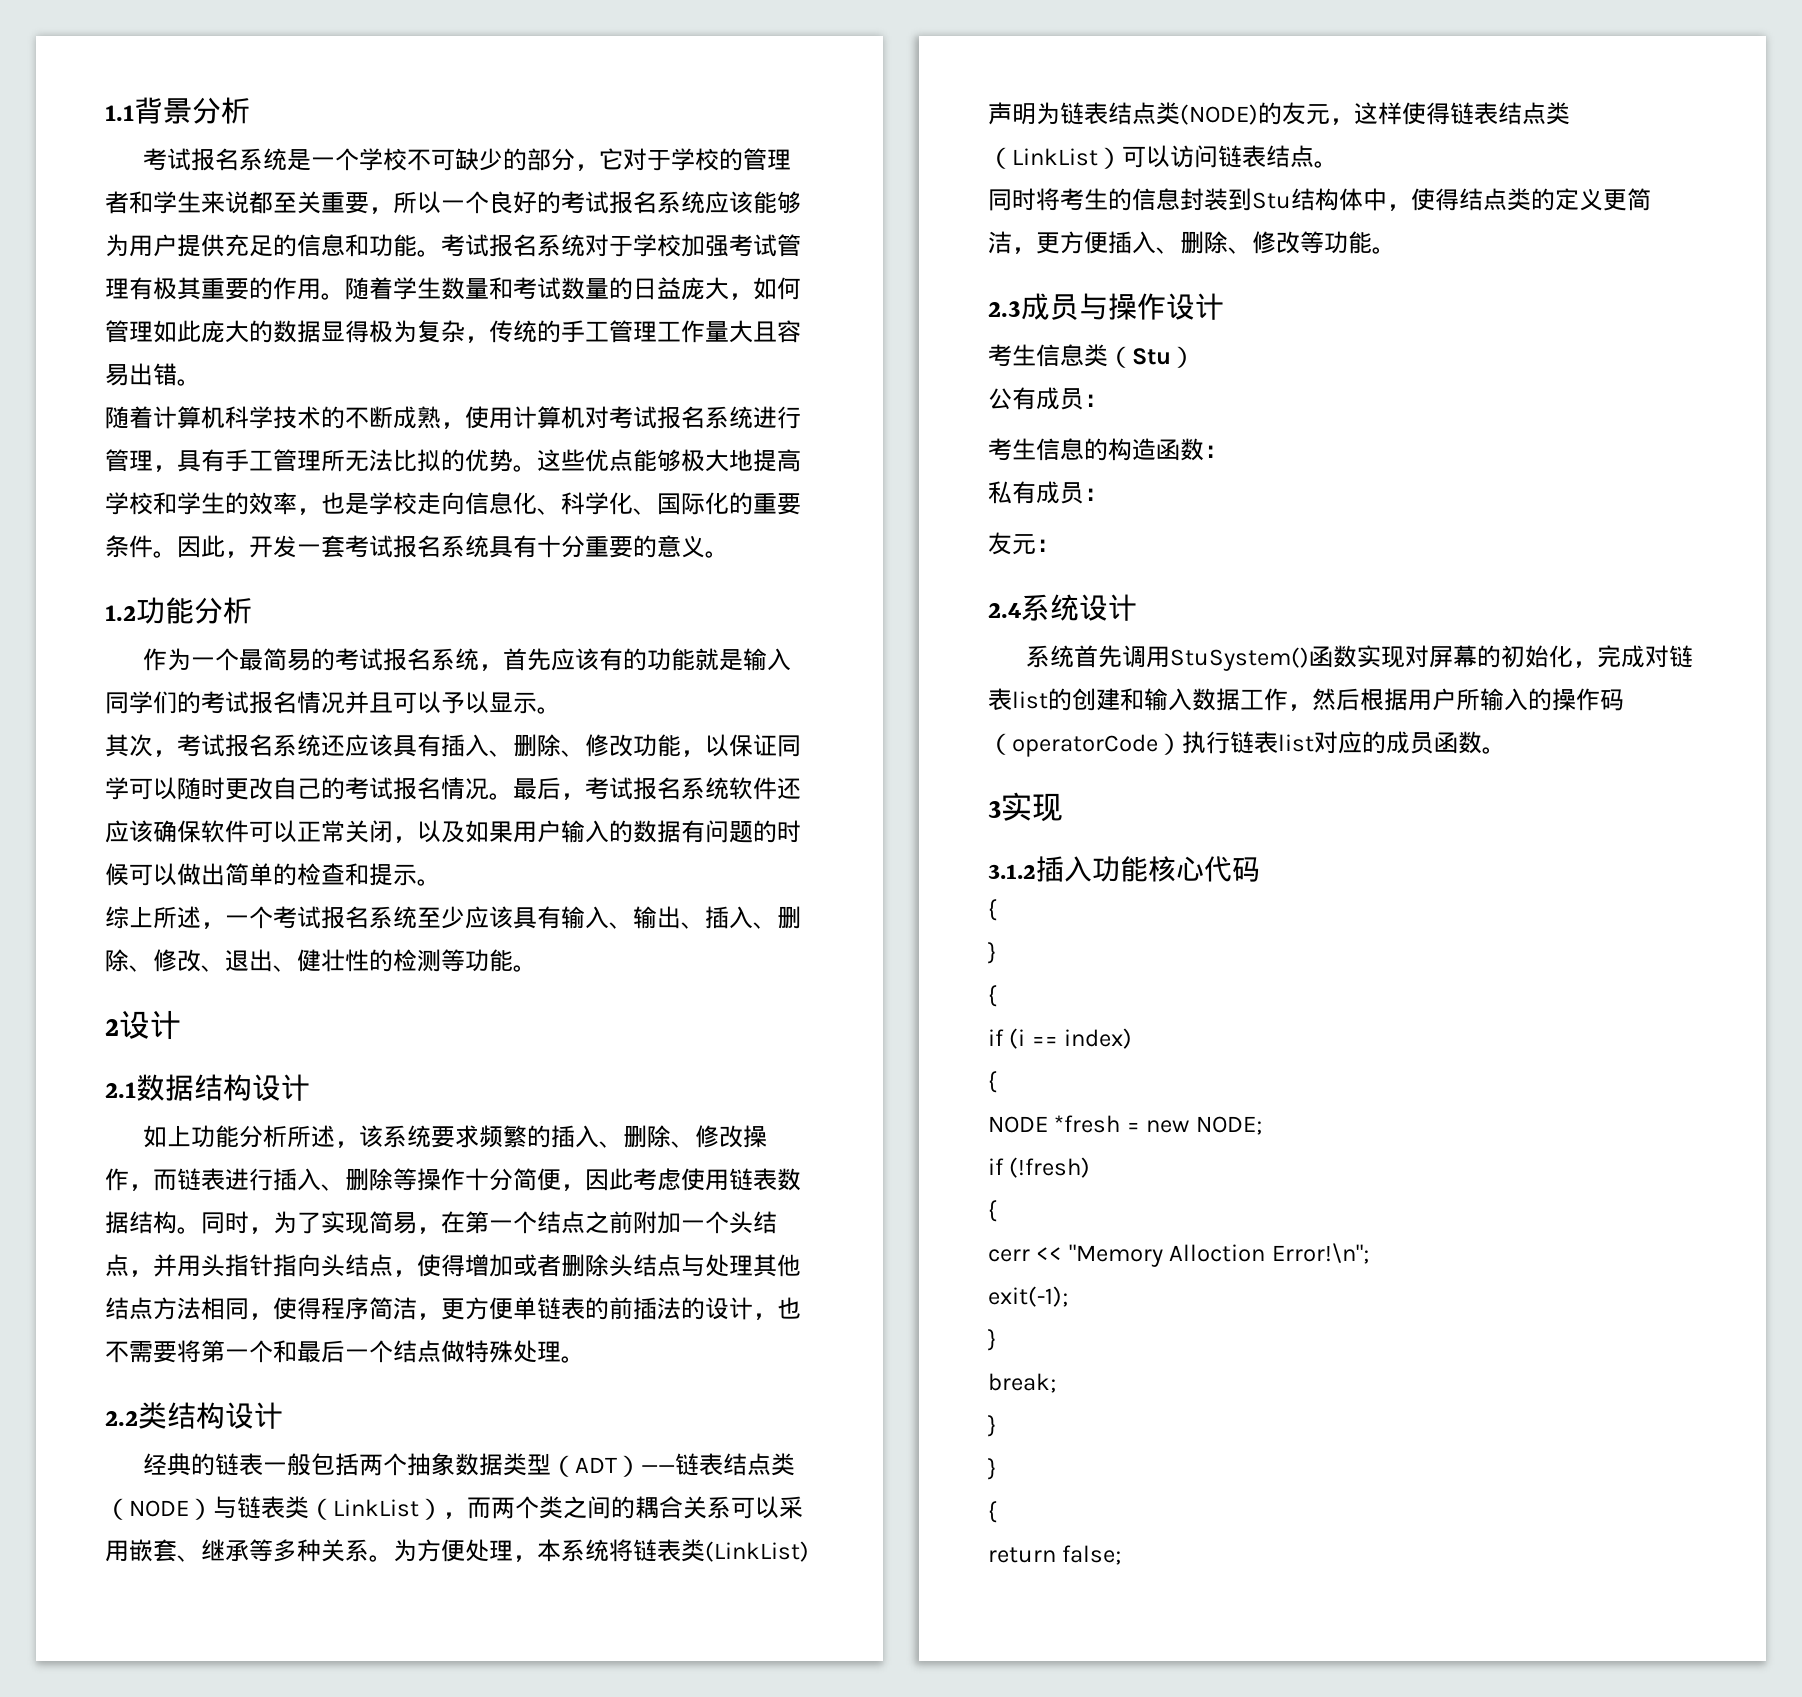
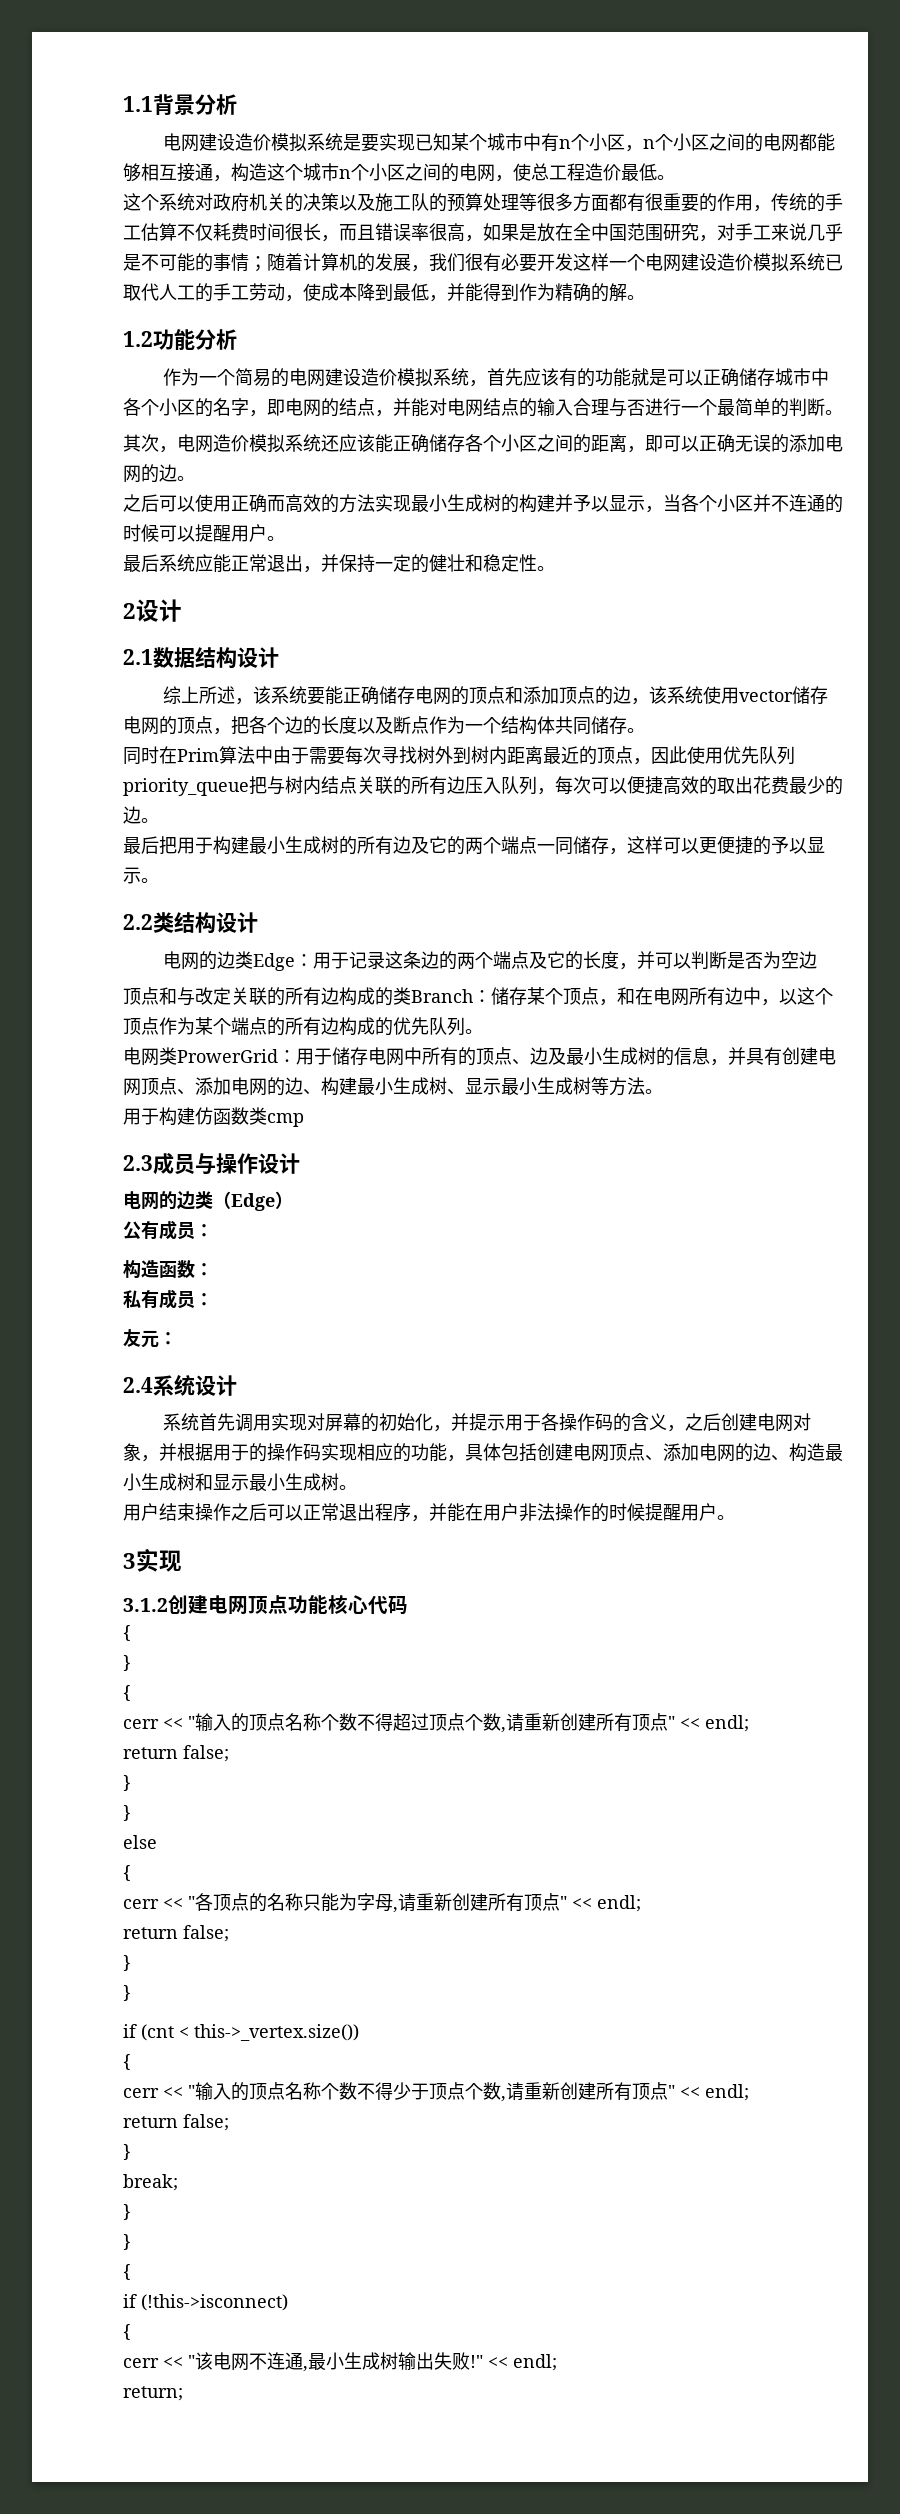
[142,148,791,171] [105,191,801,214] [105,234,801,257] [105,277,801,300] [105,320,801,343] [105,363,201,386] [105,406,801,429] [105,449,801,472] [105,492,801,515] [105,535,705,558] 考试报名系统是一个学校不可缺少的部分，它对于学校的管理者和学生来说都至关重要，所以一个良好的考试报名系统应该能够为用户提供充足的信息和功能。考试报名系统对于学校加强考试管理有极其重要的作用。随着学生数量和考试数量的日益庞大，如何管理如此庞大的数据显得极为复杂，传统的手工管理工作量大且容易出错。 // 随着计算机科学技术的不断成熟，使用计算机对考试报名系统进行管理，具有手工管理所无法比拟的优势。这些优点能够极大地提高学校和学生的效率，也是学校走向信息化、科学化、国际化的重要条件。因此，开发一套考试报名系统具有十分重要的意义 -> [163,133,836,152] [123,163,675,182] [123,193,843,212] [123,223,843,242] [123,253,843,272] [123,283,627,302] 电网建设造价模拟系统是要实现已知某个城市中有n个小区，n个小区之间的电网都能够相互接通，构造这个城市n个小区之间的电网，使总工程造价最低。 // 这个系统对政府机关的决策以及施工队的预算处理等很多方面都有很重要的作用，传统的手工估算不仅耗费时间很长，而且错误率很高，如果是放在全中国范围研究，对手工来说几乎是不可能的事情；随着计算机的发展，我们很有必要开发这样一个电网建设造价模拟系统已取代人工的手工劳动，使成本降到最低，并能得到作为精确的解
[238,648,431,671] 最简易的考试报名 -> [235,368,434,387] 简易的电网建设造价模拟
[742,648,791,671] [105,691,561,714] [105,734,801,757] [105,777,801,800] [105,820,801,843] [105,863,441,886] [105,906,801,929] [105,949,513,972] 输入同学们的考试报名情况并且可以予以显示。 // 其次，考试报名系统还应该具有插入、删除、修改功能，以保证同学可以随时更改自己的考试报名情况。最后，考试报名系统软件还应该确保软件可以正常关闭，以及如果用户输入的数据有问题的时候可以做出简单的检查和提示。 // 综上所述，一个考试报名系统至少应该具有输入、输出、插入、删除、修改、退出、健壮性的检测等功能 -> [667,368,830,387] [123,398,843,417] [123,434,843,453] [123,464,195,483] [123,494,843,513] [123,524,285,542] [123,554,537,573] 可以正确储存城市中各个小区的名字，即电网的结点，并能对电网结点的输入合理与否进行一个最简单的判断。 // 其次，电网造价模拟系统还应该能正确储存各个小区之间的距离，即可以正确无误的添加电网的边。 // 之后可以使用正确而高效的方法实现最小生成树的构建并予以显示，当各个小区并不连通的时候可以提醒用户。 // 最后系统应能正常退出，并保持一定的健壮和稳定性
[142,1125,287,1148] 如上功能分析 -> [163,686,200,705] 综上
[454,1125,767,1148] [105,1168,801,1191] [105,1211,777,1234] [105,1254,801,1277] [105,1297,801,1320] [105,1340,585,1363] [105,1402,283,1429] [142,1453,795,1477] [105,1496,803,1520] [105,1539,809,1562] [988,102,1570,125] [988,145,1338,169] [988,188,1651,211] [988,231,1396,254] 求频繁的插入、删除、修改操作，而链表进行插入、删除等操作十分简便，因此考虑使用链表数据结构。同时，为了实现简易，在第一个结点之前附加一个头结点，并用头指针指向头结点，使得增加或者删除头结点与处理其他结点方法相同，使得程序简洁，更方便单链表的前插法的设计，也不需要将第一个和最后一个结点做特殊处理。 // 2.2类结构设计 // 经典的链表一般包括两个抽象数据类型（ADT）——链表结点类（NODE）与链表类（LinkList），而两个类之间的耦合关系可以采用嵌套、继承等多种关系。为方便处理，本系统将链表类(LinkList)声明为链表结点类(NODE)的友元，这样使得链表结点类（LinkList）可以访问链表结点。 // 同时将考生的信息封装到Stu结构体中，使得结点类的定义更简洁，更方便插入、删除、修改等功能。 -> [325,686,829,705] [123,716,645,735] [123,746,795,765] [123,776,843,796] [123,806,159,824] [123,836,825,855] [123,867,159,884] [123,912,258,934] [163,951,818,971] [123,987,833,1006] [123,1017,483,1036] [123,1047,836,1066] [123,1077,663,1096] [123,1107,304,1127] 能正确储存电网的顶点和添加顶点的边，该系统使用vector储存电网的顶点，把各个边的长度以及断点作为一个结构体共同储存。 // 同时在Prim算法中由于需要每次寻找树外到树内距离最近的顶点，因此使用优先队列priority_queue把与树内结点关联的所有边压入队列，每次可以便捷高效的取出花费最少的边。 // 最后把用于构建最小生成树的所有边及它的两个端点一同储存，这样可以更便捷的予以显示。 // 2.2类结构设计 // 电网的边类Edge：用于记录这条边的两个端点及它的长度，并可以判断是否为空边 // 顶点和与改定关联的所有边构成的类Branch：储存某个顶点，和在电网所有边中，以这个顶点作为某个端点的所有边构成的优先队列。 // 电网类ProwerGrid：用于储存电网中所有的顶点、边及最小生成树的信息，并具有创建电网顶点、添加电网的边、构建最小生成树、显示最小生成树等方法。 // 用于构建仿函数类cmp
[988,344,1171,368] 考生信息类（Stu -> [123,1191,275,1211] 电网的边类（Edge
[988,438,1108,461] 考生信息的 -> (213, 1230) none
[1169,645,1357,671] StuSystem()函数 -> (272, 1422) none
[1596,645,1693,668] [988,688,1624,711] [988,731,1482,757] 完成对链表list的创建和输入数据工作，然后根据用户所输入的操作码（operatorCode）执行链表list对应的成员函数 -> [451,1413,812,1432] [123,1443,843,1462] [123,1473,357,1491] [123,1503,717,1522] 并提示用于各操作码的含义，之后创建电网对象，并根据用于的操作码实现相应的功能，具体包括创建电网顶点、添加电网的边、构造最小生成树和显示最小生成树。 // 用户结束操作之后可以正常退出程序，并能在用户非法操作的时候提醒用户
[1036,856,1092,882] 插入 -> [168,1595,288,1615] 创建电网顶点
[988,1028,1133,1049] [988,1071,997,1093] [988,1115,1262,1135] [988,1157,1091,1178] [988,1200,997,1222] [988,1243,1369,1267] [988,1286,1068,1307] if (i == index) // { // NODE *fresh = new NODE; // if (!fresh) // { // cerr << "Memory Alloction Error!\n"; // exit(-1); -> [123,1713,749,1733] [123,1745,229,1762] [123,1775,131,1791] [123,1805,131,1821] [123,1835,157,1849] [123,1865,131,1881] [123,1893,641,1913] [123,1925,229,1942] [123,1955,131,1971] [123,1985,131,2001] [123,2024,359,2041] [123,2054,131,2070] [123,2082,749,2102] [123,2114,229,2131] cerr << "输入的顶点名称个数不得超过顶点个数,请重新创建所有顶点" << endl; // return false; // } // } // else // { // cerr << "各顶点的名称只能为字母,请重新创建所有顶点" << endl; // return false; // } // } // if (cnt < this->_vertex.size()) // { // cerr << "输入的顶点名称个数不得少于顶点个数,请重新创建所有顶点" << endl; // return false;
[988,1545,1122,1565] return false; -> [123,2294,288,2311] [123,2324,131,2340] [123,2352,557,2372] [123,2386,183,2401] if (!this->isconnect) // { // cerr << "该电网不连通,最小生成树输出失败!" << endl; // return;

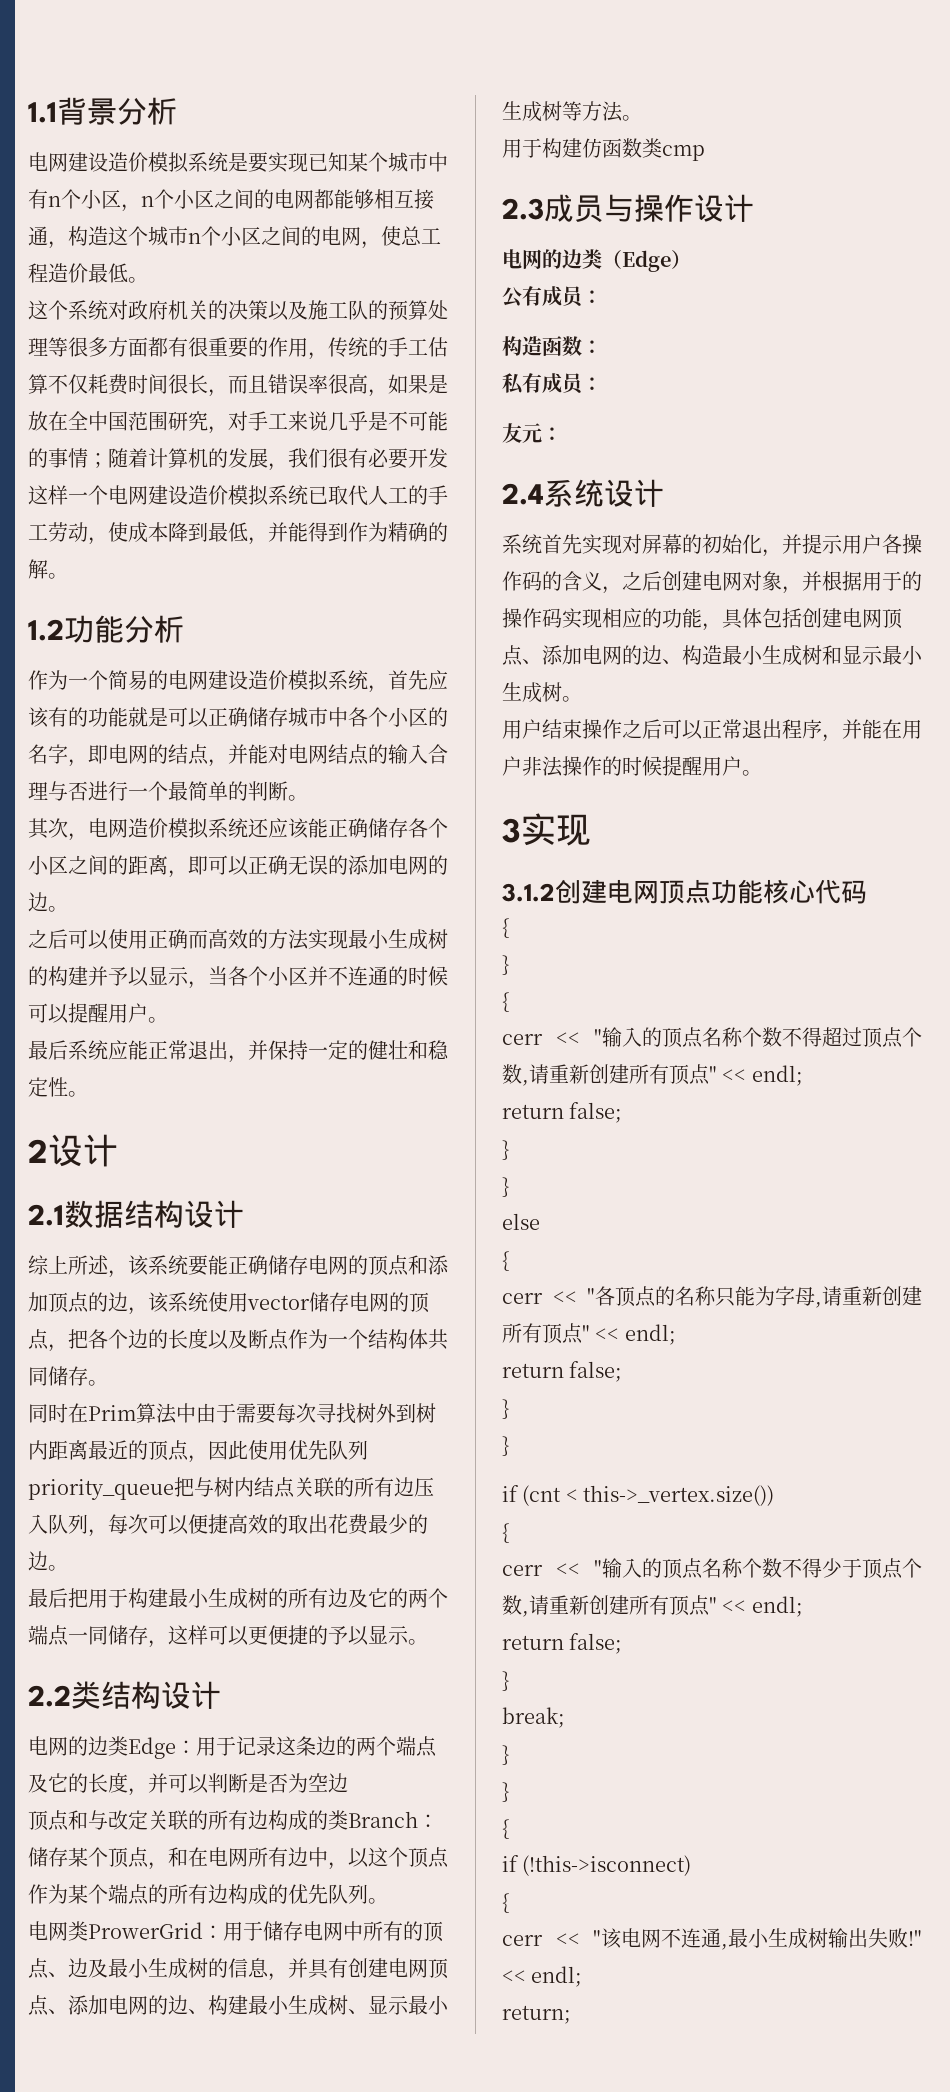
[235,1413,272,1432] 调用 -> (582, 544) none
[523,1414,542,1431] 于 -> [862,534,882,554] 户

